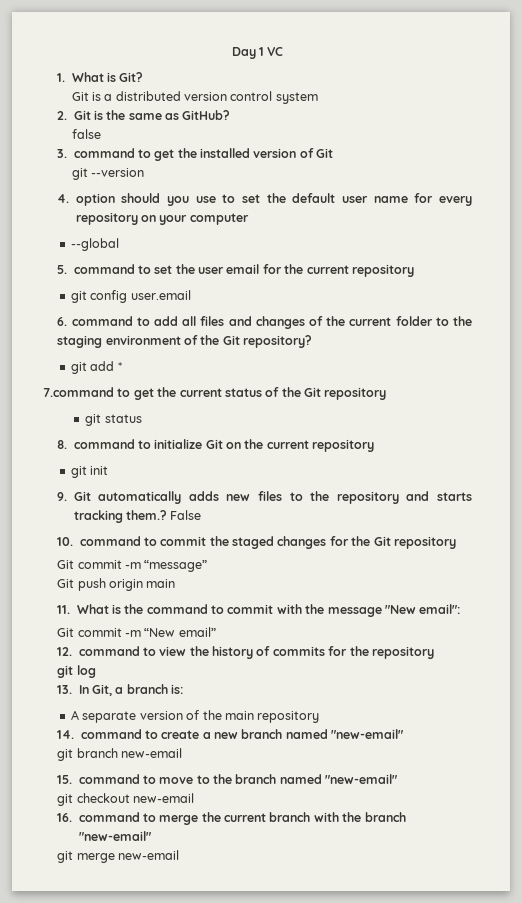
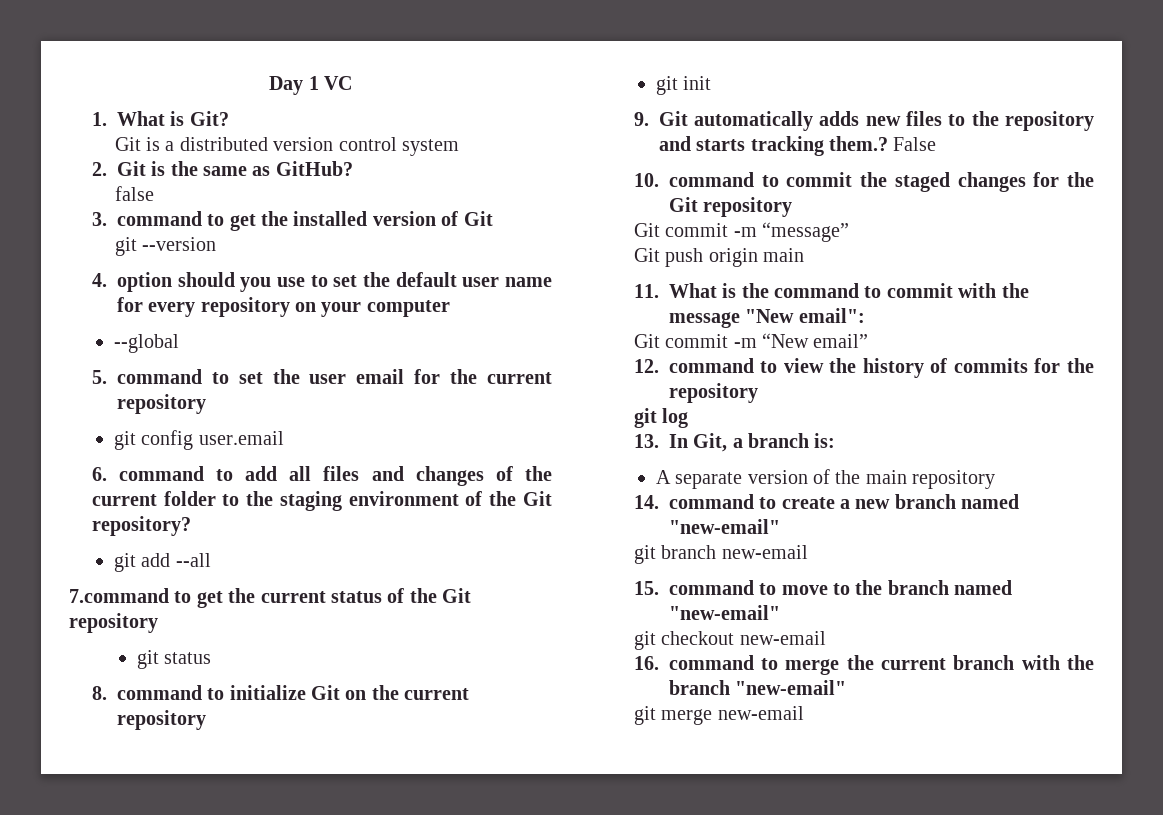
[117,362,122,371] * -> [175,553,211,567] --all

